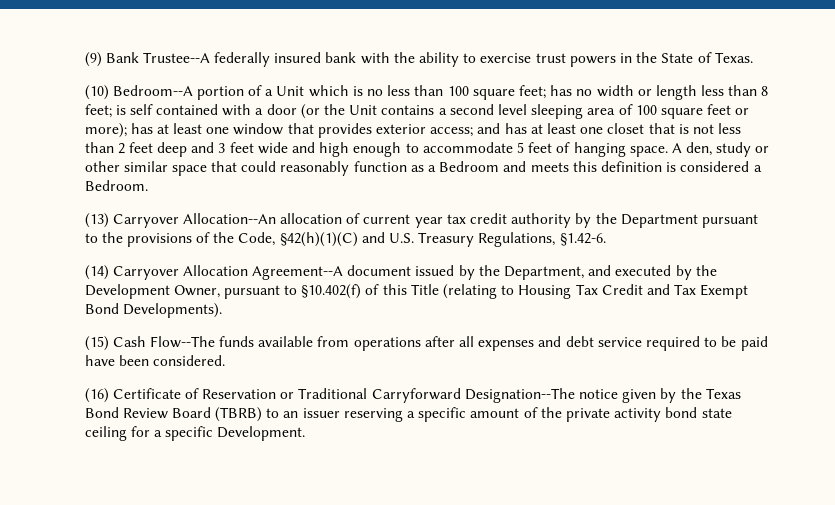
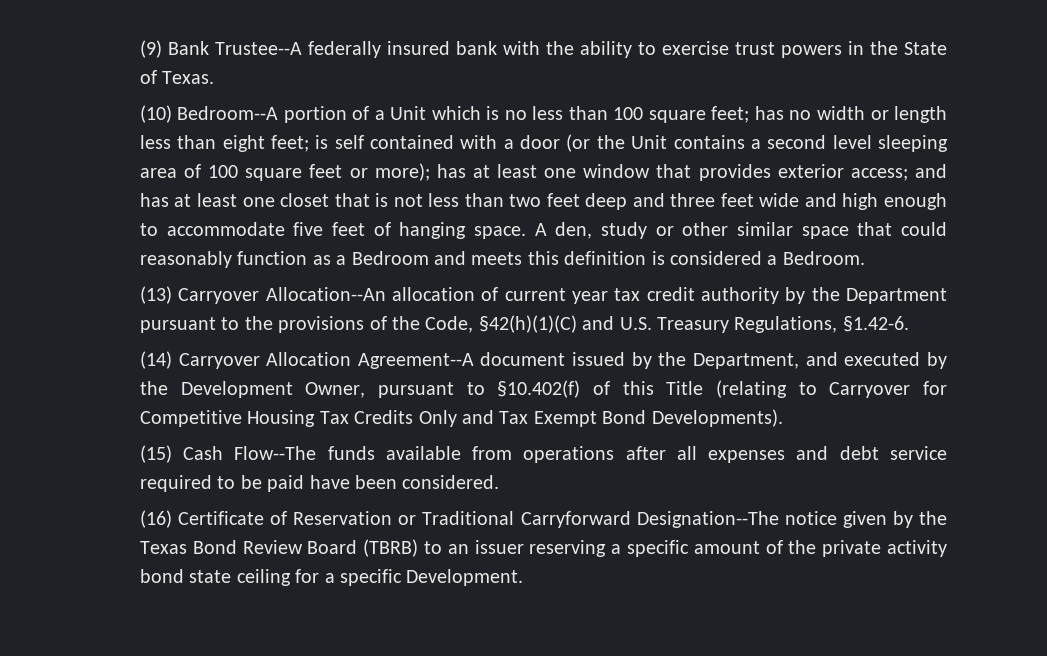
[761,86,769,96] 8 -> [222,135,265,152] eight
[117,143,125,154] 2 -> [509,194,542,207] two
[218,143,226,153] 3 -> [670,193,716,207] three
[516,142,524,153] 5 -> [293,222,324,236] five
[518,284,643,299] Housing Tax Credit -> [829,381,947,398] [139,410,457,427] Carryover for Competitive Housing Tax Credits Only

